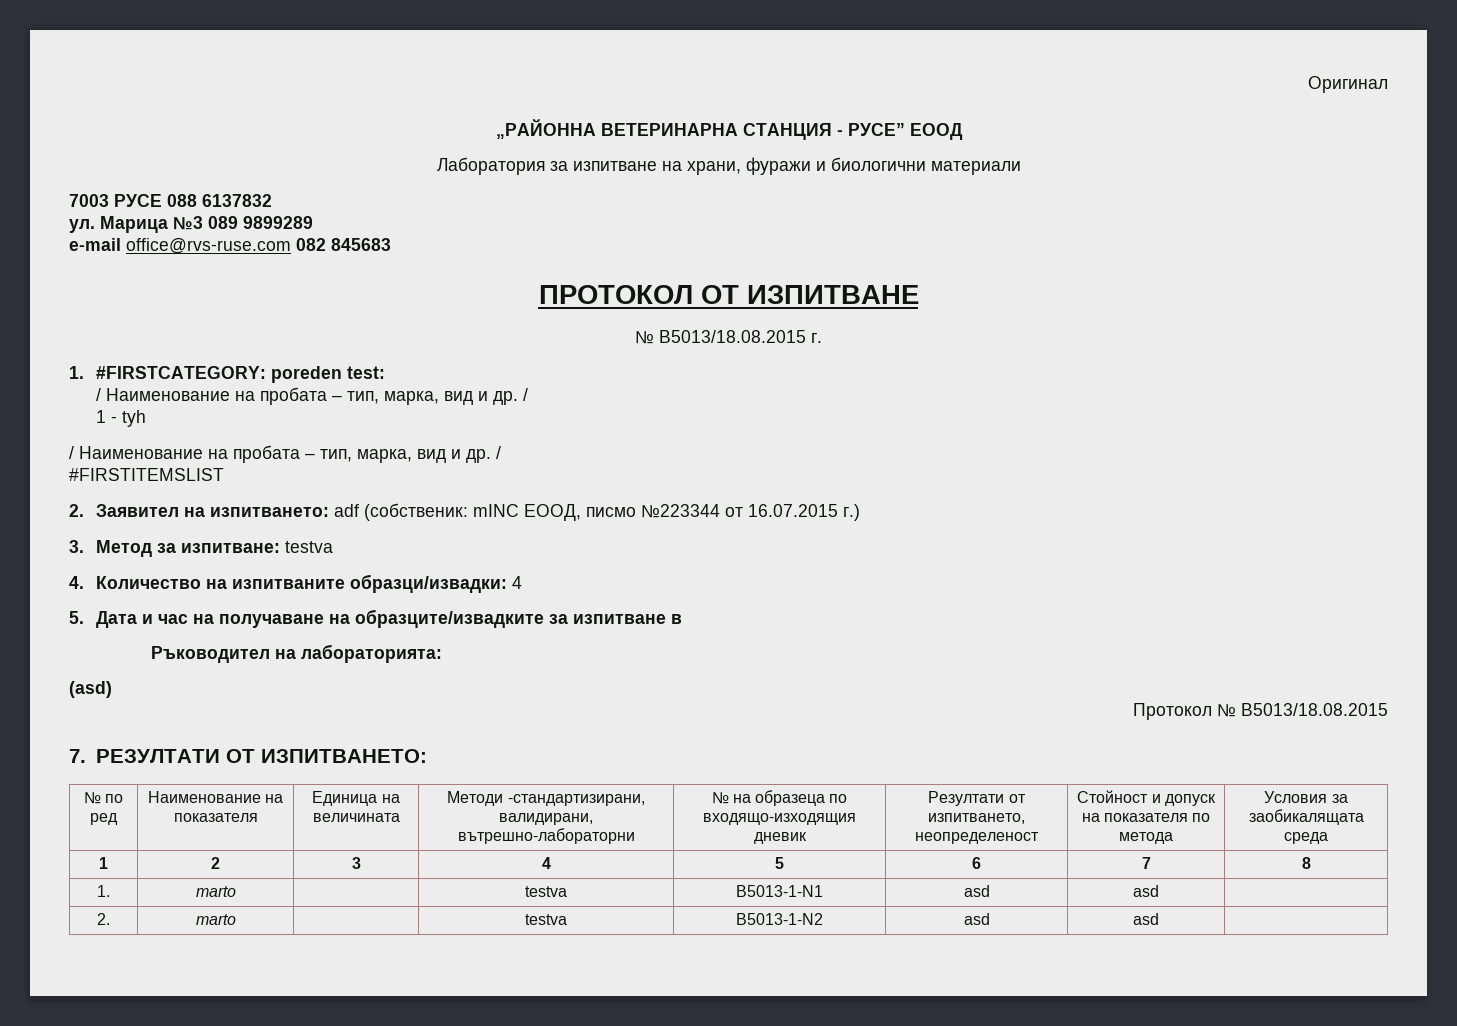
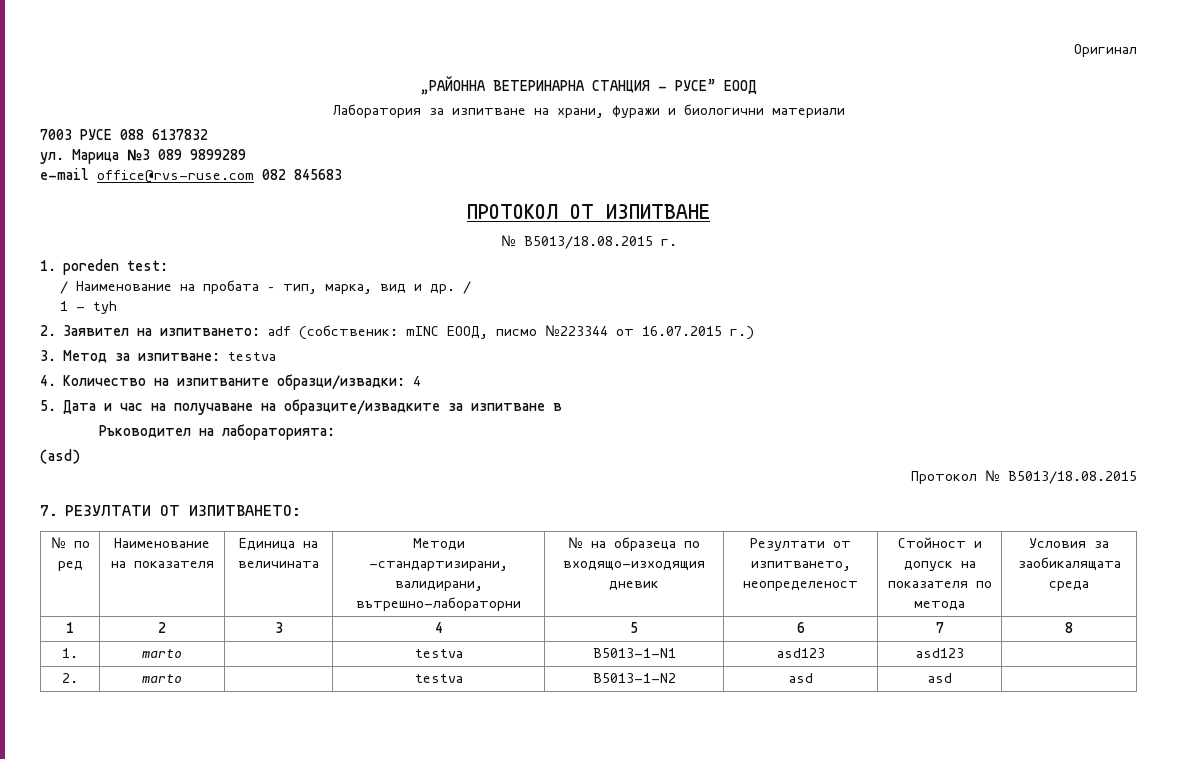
[96,366,267,379] #FIRSTCATEGORY: -> (56, 265) none
[69,445,501,463] [69,468,224,481] // / Наименование на пробата – тип, марка, вид и др. / // #FIRSTITEMSLIST -> (117, 307) none
[963,885,990,897] [1133,885,1159,897] asd | asd -> [776,648,825,658] [915,648,964,658] asd123 | asd123

